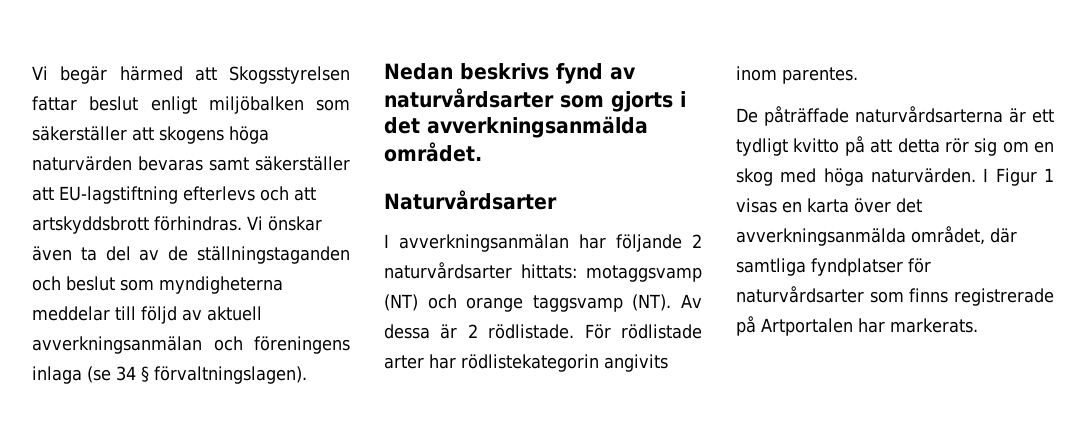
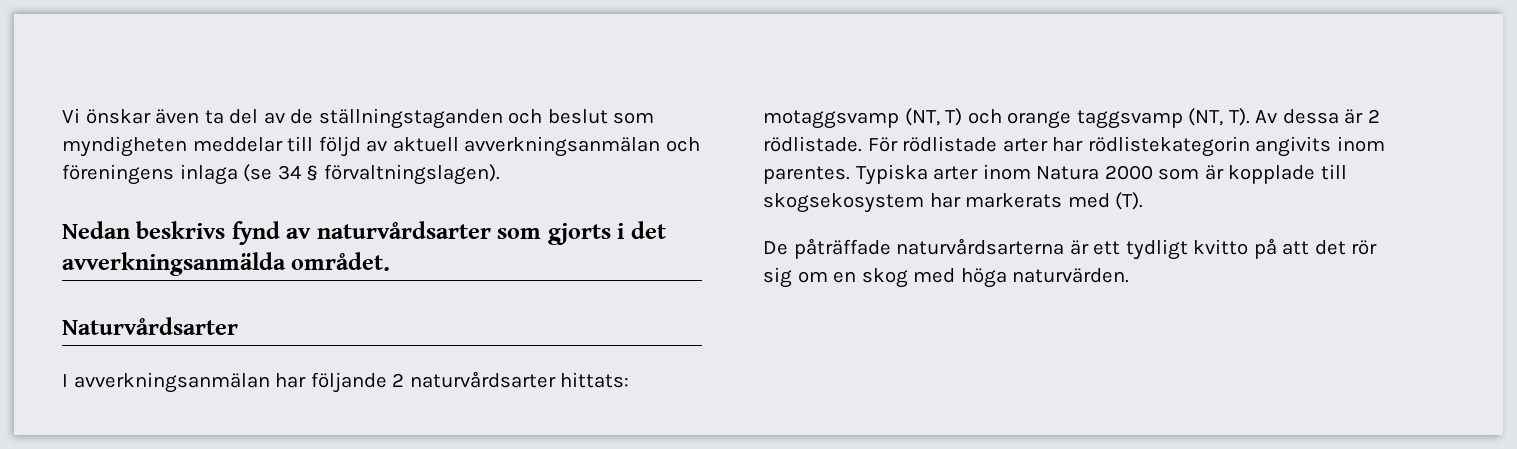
[32,66,350,84] [32,96,350,114] [32,126,269,144] [32,156,350,171] [32,186,316,204] [32,216,263,234] Vi begär härmed att Skogsstyrelsen fattar beslut enligt miljöbalken som säkerställer att skogens höga naturvärden bevaras samt säkerställer att EU-lagstiftning efterlevs och att artskyddsbrott förhindras. Vi -> [62,108,80,123] Vi
[159,276,283,294] myndigheterna -> [62,136,187,157] myndigheten
[384,294,418,311] (NT) -> [904,108,963,126] (NT, T)
[632,294,672,311] (NT). -> [1188,108,1250,126] (NT, T).
(858, 75) none -> [855,164,1347,185] [763,192,1144,213] Typiska arter inom Natura 2000 som är kopplade till skogsekosystem har markerats med (T).
[897,138,940,153] detta -> [1314,240,1346,255] det
[983,168,1054,186] [736,198,922,213] [736,226,1017,246] [736,258,931,276] [736,286,1054,306] [736,316,978,336] I Figur 1 visas en karta över det avverkningsanmälda området, där samtliga fyndplatser för naturvårdsarter som finns registrerade på Artportalen har markerats. -> (1130, 275) none

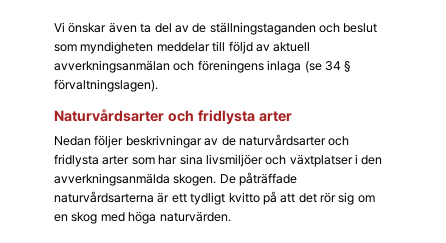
[62,221,666,245] [62,252,391,276] [62,317,238,335] [62,371,630,393] [763,108,1380,129] [763,136,1385,157] [763,164,1347,185] [763,192,1144,213] Nedan beskrivs fynd av naturvårdsarter som gjorts i det avverkningsanmälda området. // Naturvårdsarter // I avverkningsanmälan har följande 2 naturvårdsarter hittats: motaggsvamp (NT, T) och orange taggsvamp (NT, T). Av dessa är 2 rödlistade. För rödlistade arter har rödlistekategorin angivits inom parentes. Typiska arter inom Natura 2000 som är kopplade till skogsekosystem har markerats med (T). // -> [54,109,292,124] [54,134,350,148] [54,154,383,167] [54,173,217,186] Naturvårdsarter och fridlysta arter // Nedan följer beskrivningar av de naturvårdsarter och fridlysta arter som har sina livsmiljöer och växtplatser i den avverkningsanmälda skogen.

